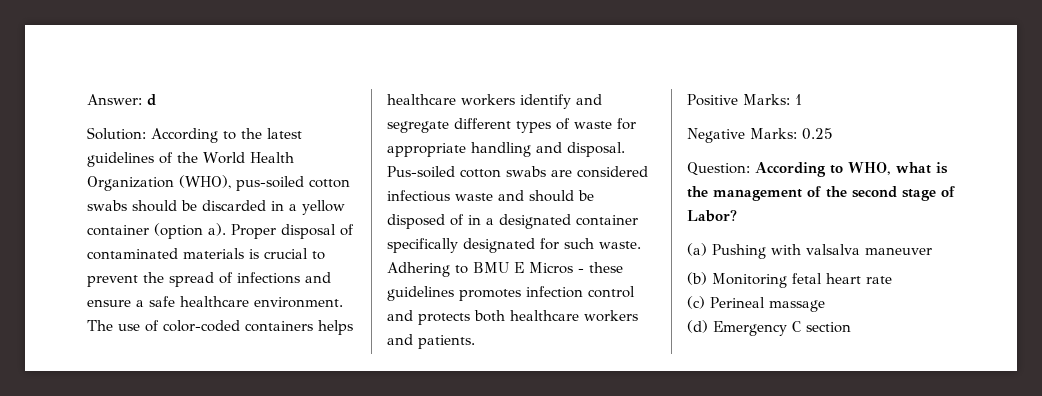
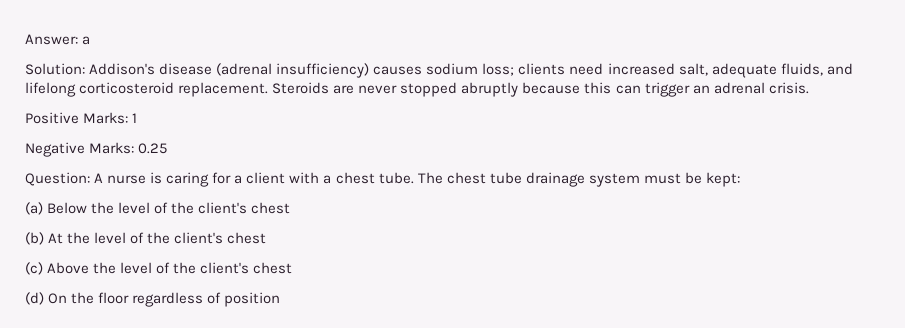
[147,94,156,106] d -> [82,36,91,45] a
[151,128,302,143] [87,152,294,167] [87,175,350,191] [87,200,345,215] [87,223,354,239] [87,248,325,260] [87,272,331,287] [87,296,343,308] [87,320,353,335] [387,94,602,109] [387,118,636,133] [387,142,625,157] [387,166,648,178] [387,190,594,202] [387,214,638,229] [387,238,641,253] [387,262,623,277] [387,286,635,301] [387,310,638,325] [387,334,475,349] According to the latest guidelines of the World Health Organization (WHO), pus-soiled cotton swabs should be discarded in a yellow container (option a). Proper disposal of contaminated materials is crucial to prevent the spread of infections and ensure a safe healthcare environment. The use of color-coded containers helps healthcare workers identify and segregate different types of waste for appropriate handling and disposal. Pus-soiled cotton swabs are considered infectious waste and should be disposed of in a designated container specifically designated for such waste. Adhering to BMU E Micros - these guidelines promotes infection control and protects both healthcare workers and patients. -> [89,63,853,78] [25,82,809,97] Addison's disease (adrenal insufficiency) causes sodium loss; clients need increased salt, adequate fluids, and lifelong corticosteroid replacement. Steroids are never stopped abruptly because this can trigger an adrenal crisis.
[755,162,948,177] [687,186,955,201] [687,210,737,222] [687,243,932,259] [687,272,892,288] [687,296,825,312] [687,320,851,336] According to WHO, what is the management of the second stage of Labor? // (a) Pushing with valsalva maneuver // (b) Monitoring fetal heart rate // (c) Perineal massage // (d) Emergency C section -> [94,172,740,187] [25,202,291,215] [25,232,267,245] [25,262,293,275] [25,292,281,307] A nurse is caring for a client with a chest tube. The chest tube drainage system must be kept: // (a) Below the level of the client's chest // (b) At the level of the client's chest // (c) Above the level of the client's chest // (d) On the floor regardless of position

